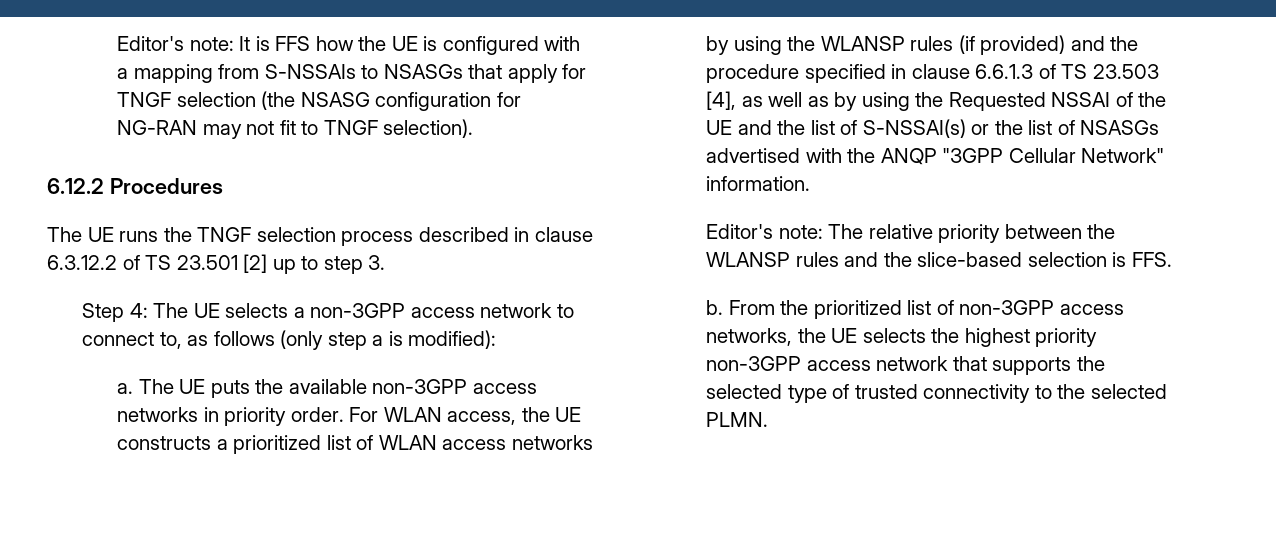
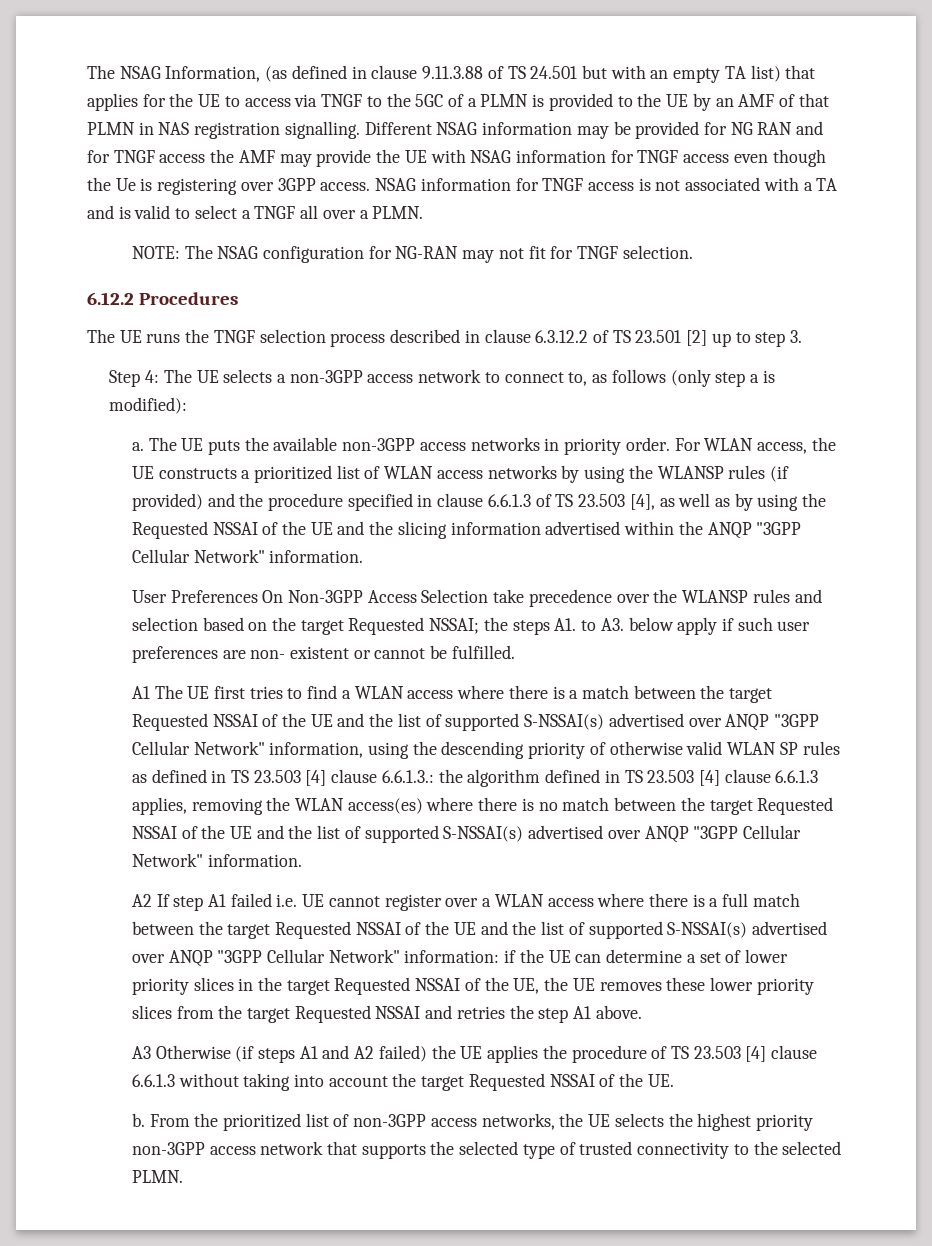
[117,36,581,55] [117,64,587,83] [117,91,370,110] Editor's note: It is FFS how the UE is configured with a mapping from S-NSSAIs to NSASGs that apply for TNGF selection (the NSASG -> [87,65,816,83] [87,93,829,111] [87,121,824,139] [87,149,826,167] [87,177,838,195] [87,205,424,219] [131,245,259,259] The NSAG Information, (as defined in clause 9.11.3.88 of TS 24.501 but with an empty TA list) that applies for the UE to access via TNGF to the 5GC of a PLMN is provided to the UE by an AMF of that PLMN in NAS registration signalling. Different NSAG information may be provided for NG RAN and for TNGF access the AMF may provide the UE with NSAG information for TNGF access even though the Ue is registering over 3GPP access. NSAG information for TNGF access is not associated with a TA and is valid to select a TNGF all over a PLMN. // NOTE: The NSAG
[301,119,474,138] to TNGF selection). -> [550,245,693,259] for TNGF selection.
[810,119,1160,138] [706,148,842,163] list of S-NSSAI(s) or the list of NSASGs advertised with -> [397,521,675,539] slicing information advertised within
[706,224,1116,243] [706,252,1172,267] Editor's note: The relative priority between the WLANSP rules and the slice-based selection is FFS. -> [131,589,822,607] [131,617,811,635] [131,645,515,663] [131,685,773,703] [131,713,819,731] [131,741,840,759] [131,769,819,787] [131,797,834,815] [131,825,801,843] [131,853,302,867] [131,893,800,911] [131,921,827,939] [131,949,788,967] [131,977,814,995] [131,1005,642,1023] [131,1045,818,1063] [131,1073,674,1091] User Preferences On Non-3GPP Access Selection take precedence over the WLANSP rules and selection based on the target Requested NSSAI; the steps A1. to A3. below apply if such user preferences are non- existent or cannot be fulfilled. // A1 The UE first tries to find a WLAN access where there is a match between the target Requested NSSAI of the UE and the list of supported S-NSSAI(s) advertised over ANQP "3GPP Cellular Network" information, using the descending priority of otherwise valid WLAN SP rules as defined in TS 23.503 [4] clause 6.6.1.3.: the algorithm defined in TS 23.503 [4] clause 6.6.1.3 applies, removing the WLAN access(es) where there is no match between the target Requested NSSAI of the UE and the list of supported S-NSSAI(s) advertised over ANQP "3GPP Cellular Network" information. // A2 If step A1 failed i.e. UE cannot register over a WLAN access where there is a full match between the target Requested NSSAI of the UE and the list of supported S-NSSAI(s) advertised over ANQP "3GPP Cellular Network" information: if the UE can determine a set of lower priority slices in the target Requested NSSAI of the UE, the UE removes these lower priority slices from the target Requested NSSAI and retries the step A1 above. // A3 Otherwise (if steps A1 and A2 failed) the UE applies the procedure of TS 23.503 [4] clause 6.6.1.3 without taking into account the target Requested NSSAI of the UE.

